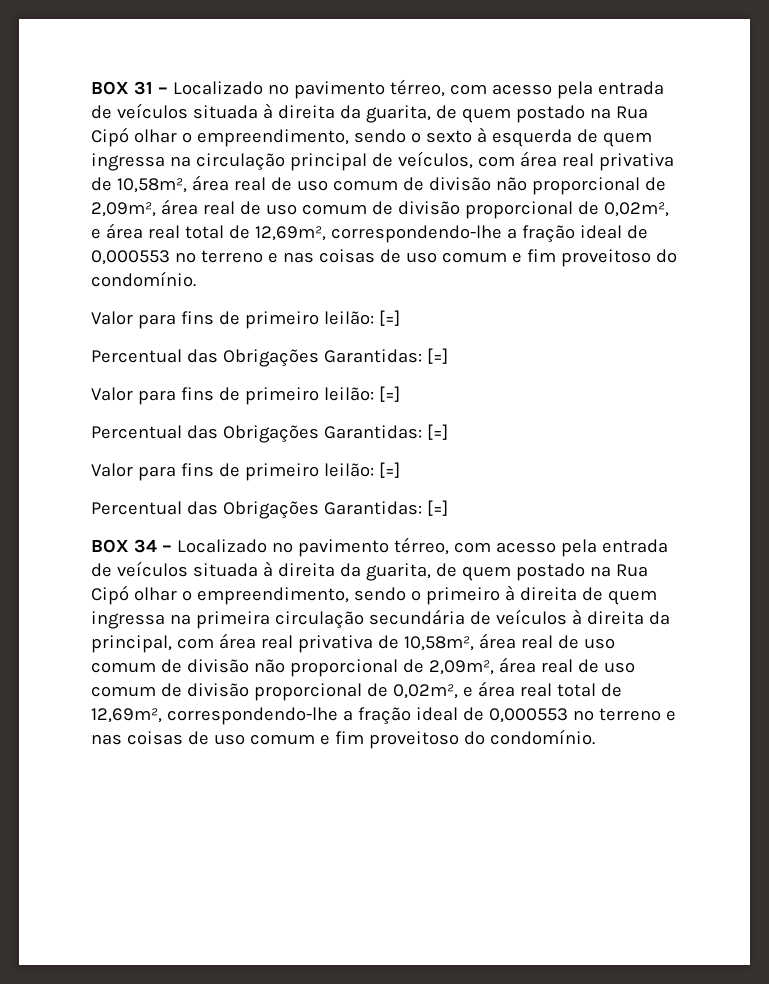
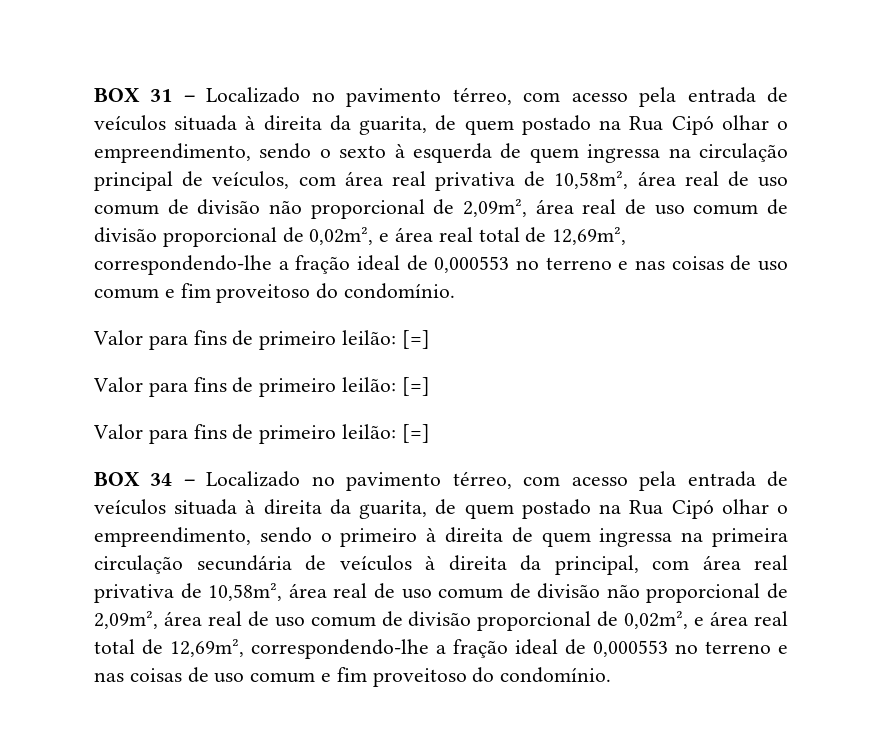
[91,348,448,367] [91,386,400,405] [91,424,448,443] [91,462,400,481] [91,500,448,519] Percentual das Obrigações Garantidas: [=] // Valor para fins de primeiro leilão: [=] // Percentual das Obrigações Garantidas: [=] // Valor para fins de primeiro leilão: [=] // Percentual das Obrigações Garantidas: [=] -> [93,377,430,397] [93,424,430,444] Valor para fins de primeiro leilão: [=] // Valor para fins de primeiro leilão: [=]

